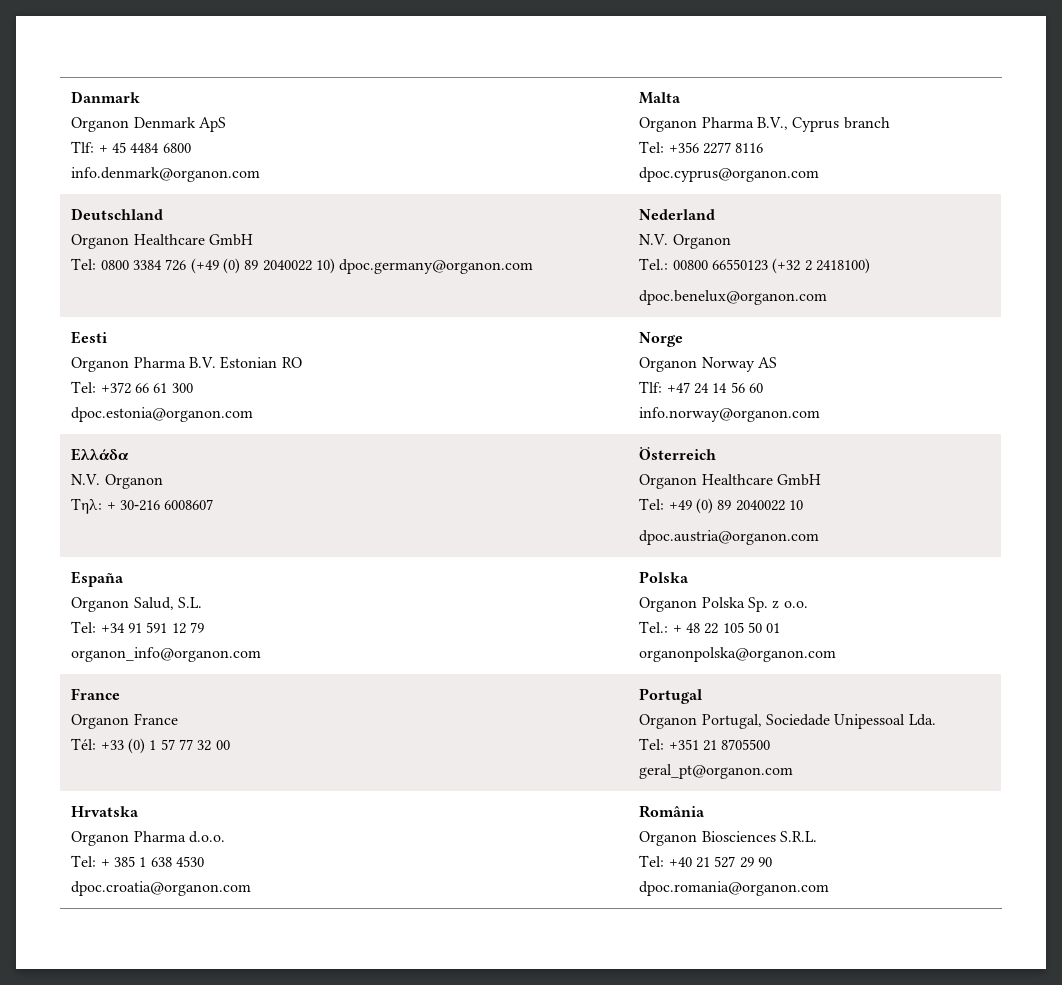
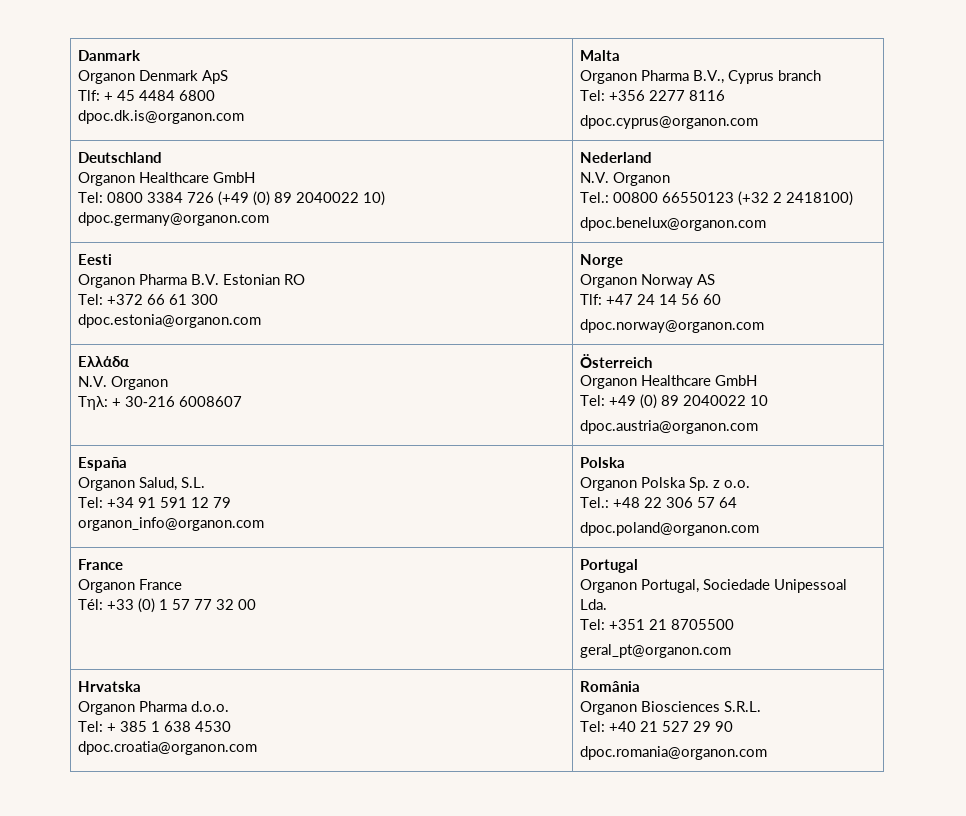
[71,167,261,182] info.denmark@organon.com -> [78,110,245,124] dpoc.dk.is@organon.com
[639,407,821,422] info.norway@organon.com -> [580,319,765,333] dpoc.norway@organon.com
[672,622,781,634] [639,647,837,662] + 48 22 105 50 01 // organonpolska@organon.com -> [613,497,738,508] [580,522,760,536] +48 22 306 57 64 // dpoc.poland@organon.com

